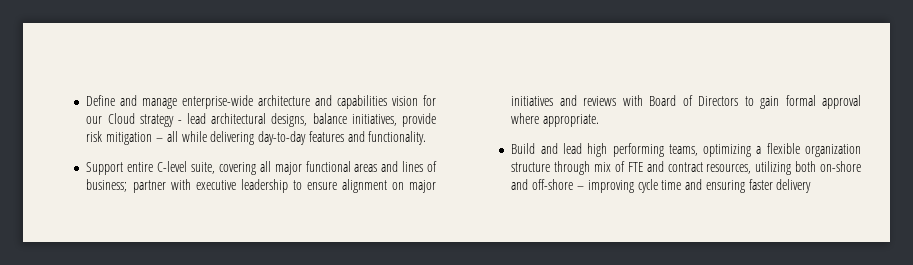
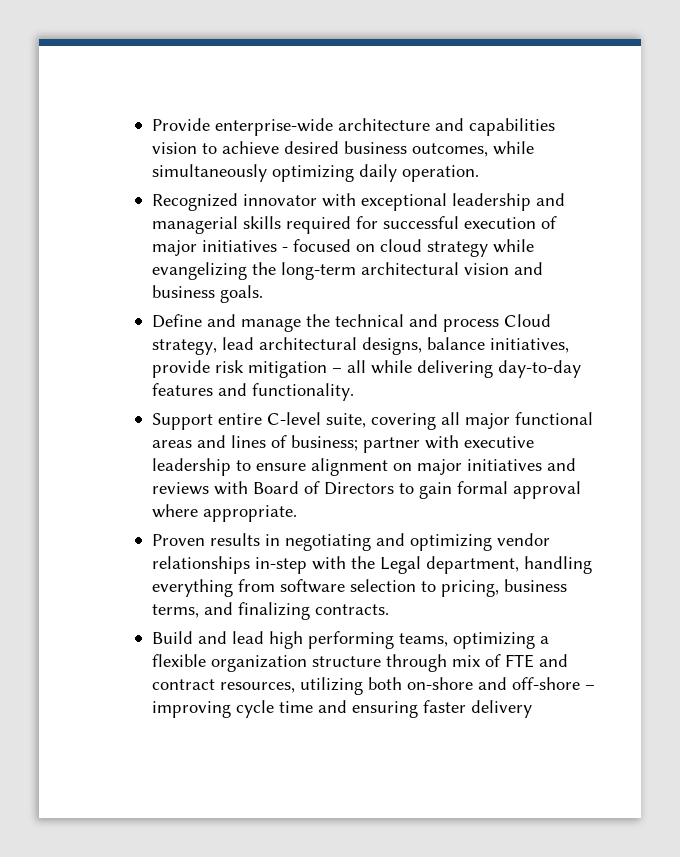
[86,95,178,109] Define and manage -> [152,118,211,131] Provide
[423,95,436,106] [86,113,182,127] for our Cloud strategy - -> [202,141,535,157] [152,164,480,182] [152,193,566,211] [152,216,558,234] [152,239,535,257] [152,262,544,280] [152,285,264,303] [152,314,552,332] [152,339,218,355] to achieve desired business outcomes, while simultaneously optimizing daily operation. // Recognized innovator with exceptional leadership and managerial skills required for successful execution of major initiatives - focused on cloud strategy while evangelizing the long-term architectural vision and business goals. // Define and manage the technical and process Cloud strategy,
(600, 120) none -> [152,533,551,551] [152,556,593,574] [152,579,568,597] [152,602,390,620] // Proven results in negotiating and optimizing vendor relationships in-step with the Legal department, handling everything from software selection to pricing, business terms, and finalizing contracts.

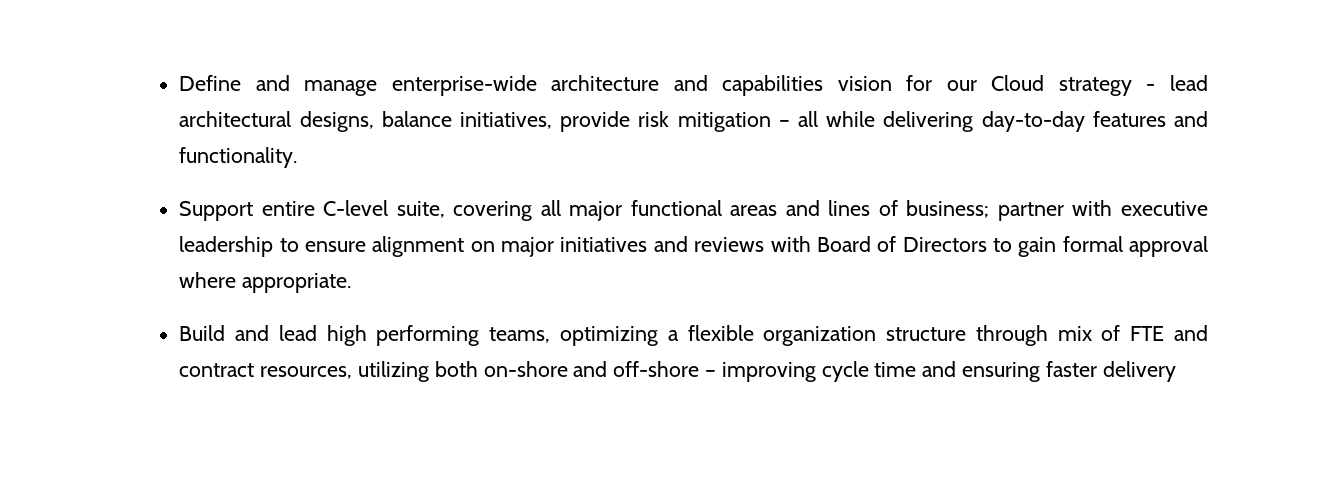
[152,118,211,131] Provide -> [179,75,378,96] Define and manage
[202,141,535,157] [152,164,480,182] [152,193,566,211] [152,216,558,234] [152,239,535,257] [152,262,544,280] [152,285,264,303] [152,314,552,332] [152,339,218,355] to achieve desired business outcomes, while simultaneously optimizing daily operation. // Recognized innovator with exceptional leadership and managerial skills required for successful execution of major initiatives - focused on cloud strategy while evangelizing the long-term architectural vision and business goals. // Define and manage the technical and process Cloud strategy, -> [906,75,1156,96] for our Cloud strategy -
[152,533,551,551] [152,556,593,574] [152,579,568,597] [152,602,390,620] // Proven results in negotiating and optimizing vendor relationships in-step with the Legal department, handling everything from software selection to pricing, business terms, and finalizing contracts. -> (352, 283) none

